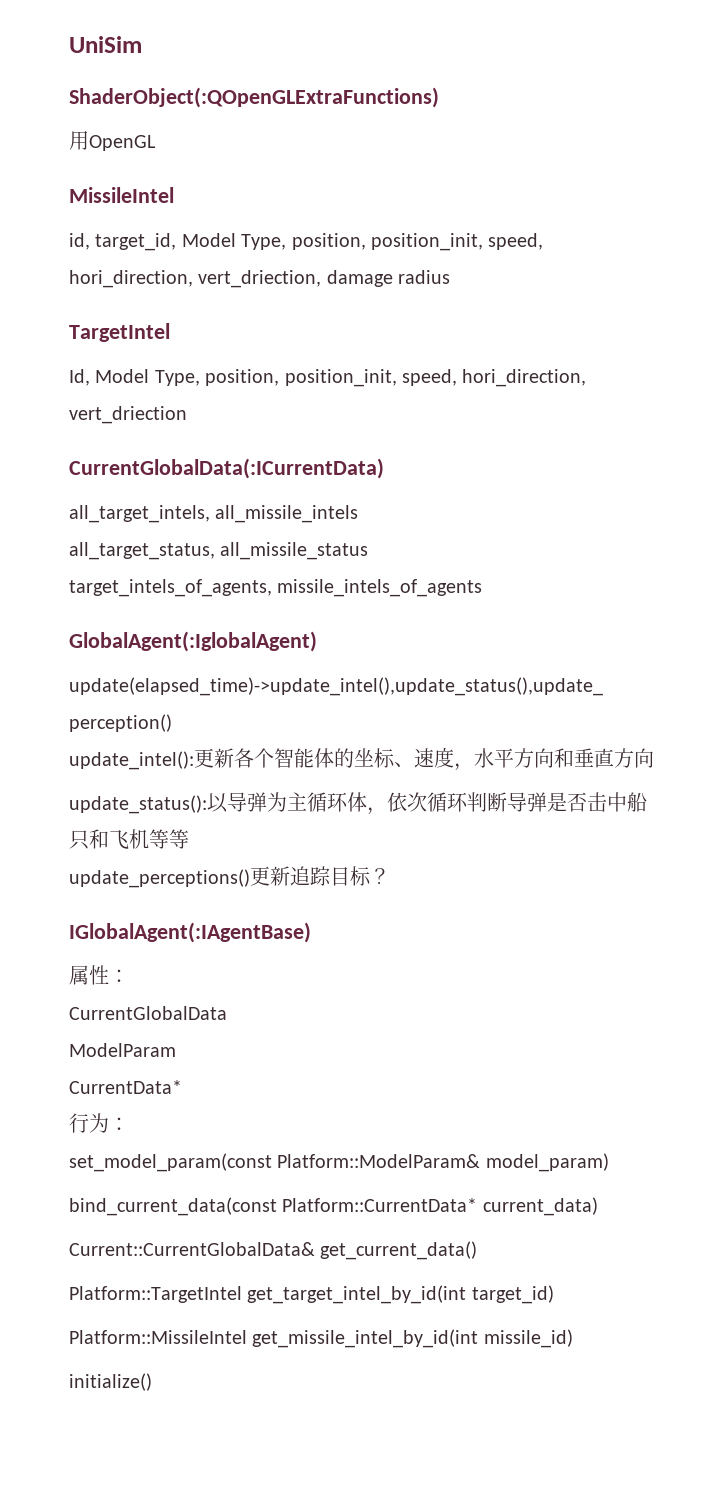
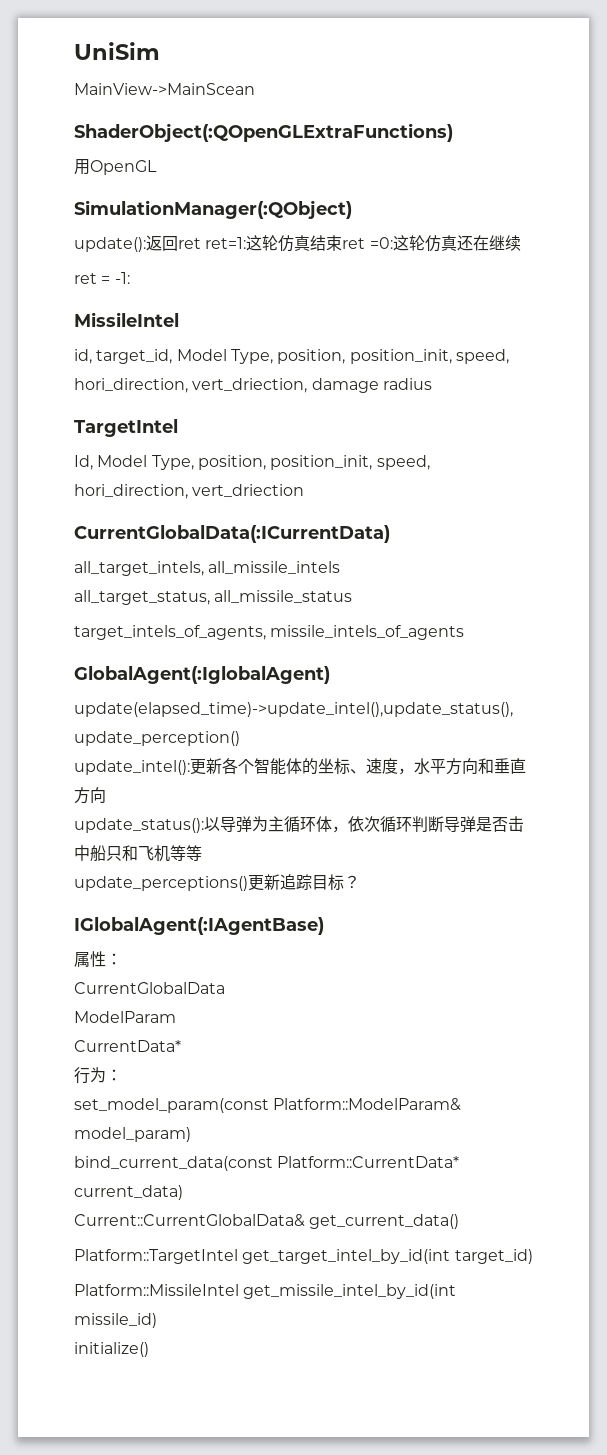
(142, 44) none -> [74,83,255,95] // MainView->MainScean
(156, 143) none -> [74,200,352,219] [74,235,521,252] [74,272,130,284] // SimulationManager(:QObject) // update():返回ret ret=1:这轮仿真结束ret =0:这轮仿真还在继续 // ret = -1:

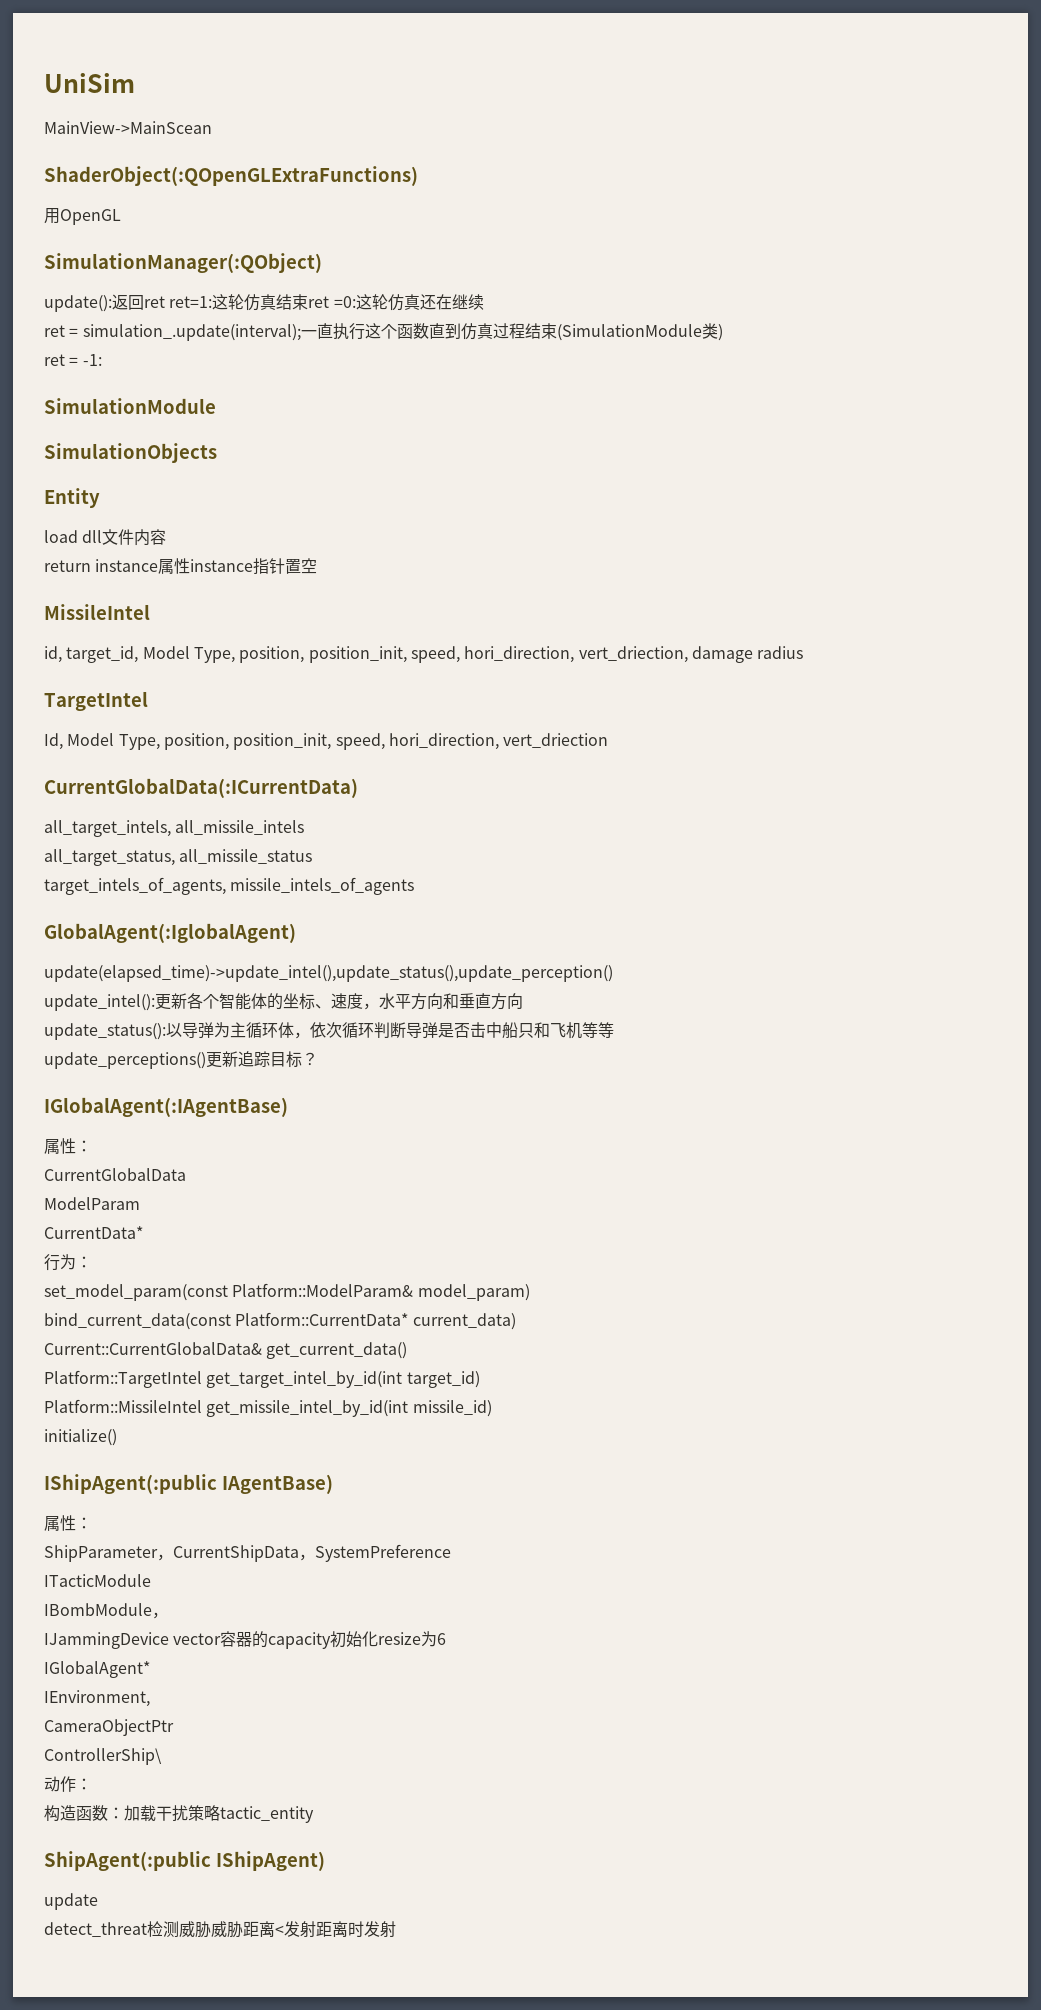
[114,272,130,284] -1: -> [82,323,723,341] [44,354,102,366] [44,398,216,414] [44,443,217,463] [44,488,100,508] [44,529,167,546] [44,558,318,575] simulation_.update(interval);一直执行这个函数直到仿真过程结束(SimulationModule类) // ret = -1: // SimulationModule // SimulationObjects // Entity // load dll文件内容 // return instance属性instance指针置空
(149, 1349) none -> [44,1474,333,1494] [44,1515,92,1531] [44,1544,451,1562] [44,1574,151,1587] [44,1603,168,1619] [44,1631,447,1649] [44,1661,150,1678] [44,1690,150,1707] [44,1719,174,1736] [44,1748,162,1765] [44,1776,92,1792] [44,1805,314,1823] [44,1851,325,1871] [44,1893,98,1910] [44,1921,396,1938] // IShipAgent(:public IAgentBase) // 属性： // ShipParameter，CurrentShipData，SystemPreference // ITacticModule // IBombModule， // IJammingDevice vector容器的capacity初始化resize为6 // IGlobalAgent* // IEnvironment, // CameraObjectPtr // ControllerShip\ // 动作： // 构造函数：加载干扰策略tactic_entity // ShipAgent(:public IShipAgent) // update // detect_threat检测威胁威胁距离<发射距离时发射

